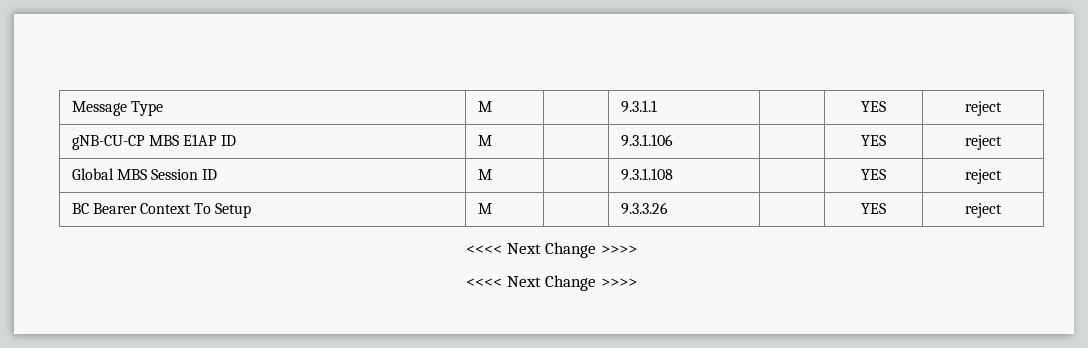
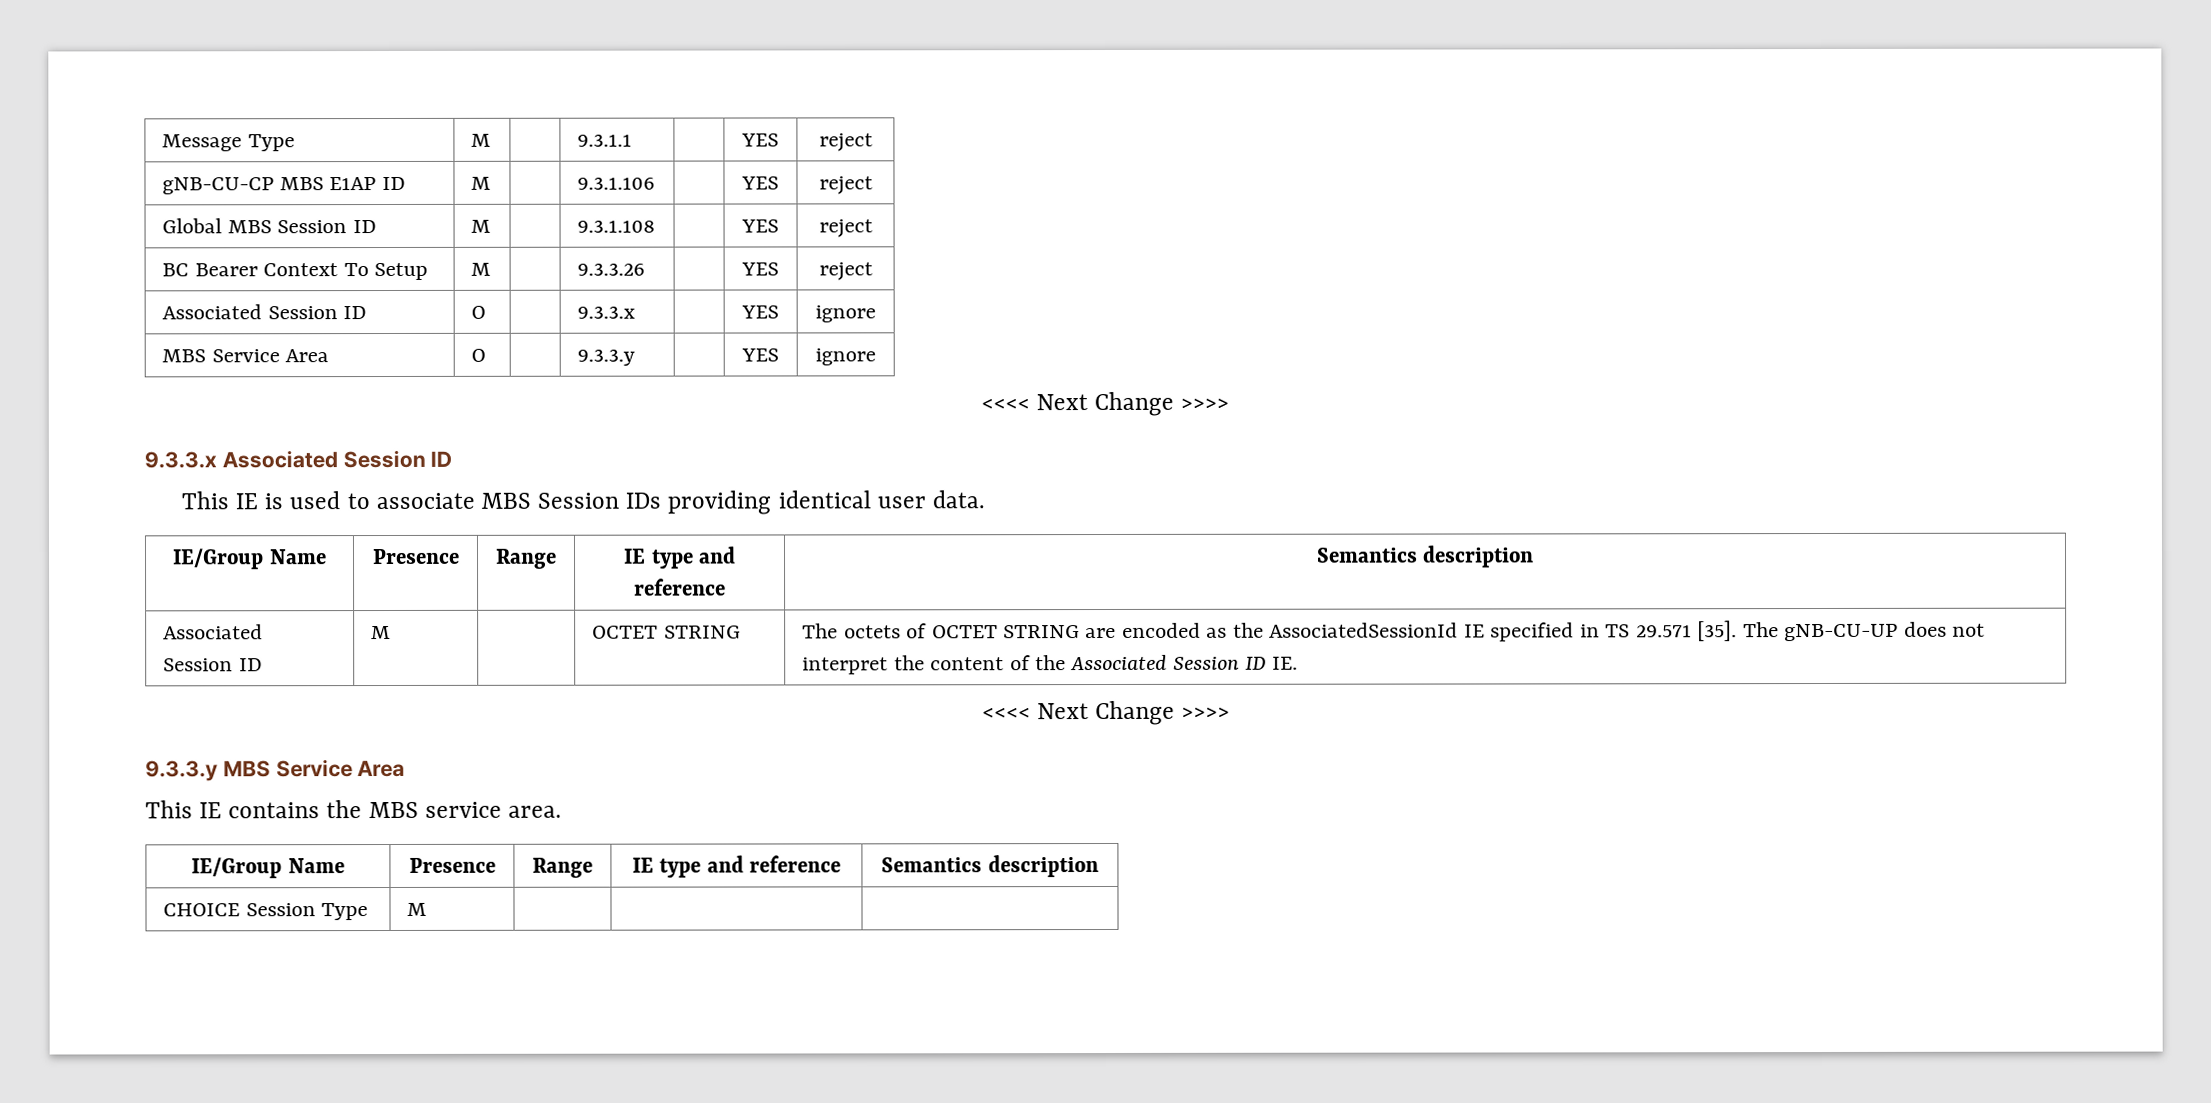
[466,242,637,258] [466,275,637,291] // <<<< Next Change >>>> // <<<< Next Change >>>> -> [162,304,368,320] [471,305,487,319] [577,305,636,319] [741,305,779,319] [815,305,876,323] [162,349,330,363] [471,348,487,362] [577,348,636,366] [741,348,779,362] [815,348,876,366] [980,391,1230,417] [144,449,453,469] [180,490,985,515] [172,548,327,570] [371,548,460,565] [495,548,557,569] [623,546,736,569] [634,578,726,596] [1315,545,1535,568] [163,624,264,640] [163,658,263,672] [371,625,392,640] [592,625,741,639] [802,620,1986,642] [802,654,1298,675] [981,700,1231,726] [145,759,406,782] [145,800,562,819] [191,857,345,879] [408,857,496,873] [532,857,593,878] [631,855,842,878] [881,855,1099,878] [163,903,369,921] [407,902,428,916] // Associated Session ID | O | | 9.3.3.x | | YES | ignore // MBS Service Area | O | | 9.3.3.y | | YES | ignore // <<<< Next Change >>>> // 9.3.3.x Associated Session ID // This IE is used to associate MBS Session IDs providing identical user data. // IE/Group Name | Presence | Range | IE type and reference | Semantics description // Associated Session ID | M | | OCTET STRING | The octets of OCTET STRING are encoded as the AssociatedSessionId IE specified in TS 29.571 [35]. The gNB-CU-UP does not interpret the content of the Associated Session ID IE. // <<<< Next Change >>>> // 9.3.3.y MBS Service Area // This IE contains the MBS service area. // IE/Group Name | Presence | Range | IE type and reference | Semantics description // CHOICE Session Type | M | | |

